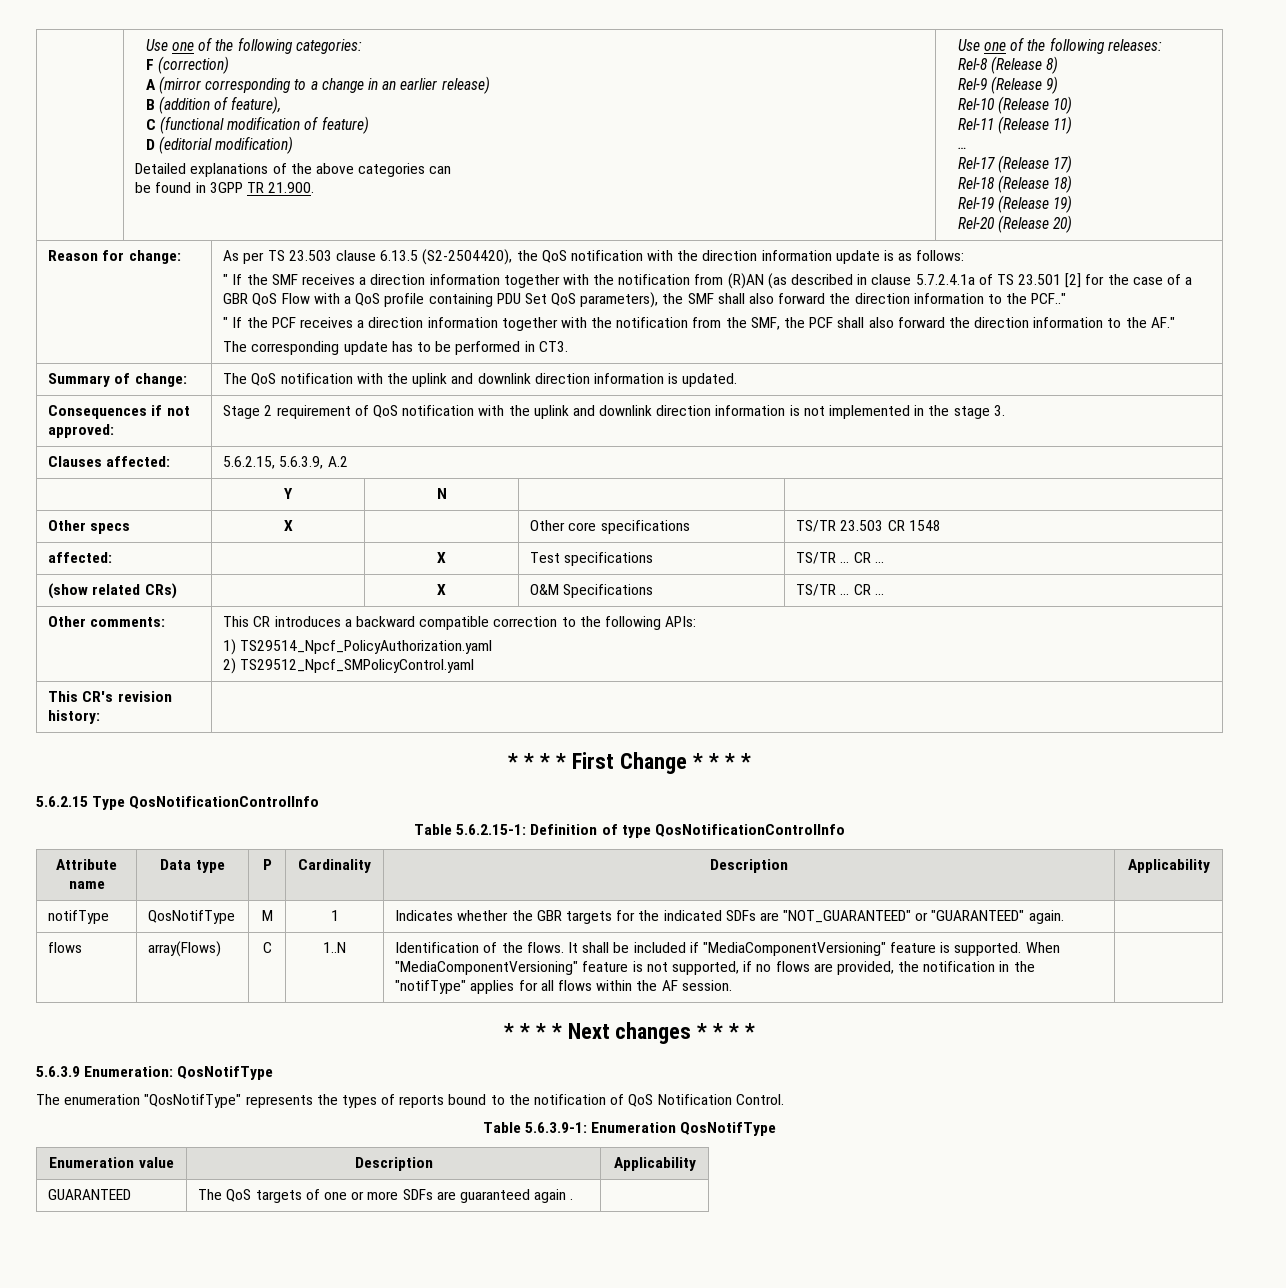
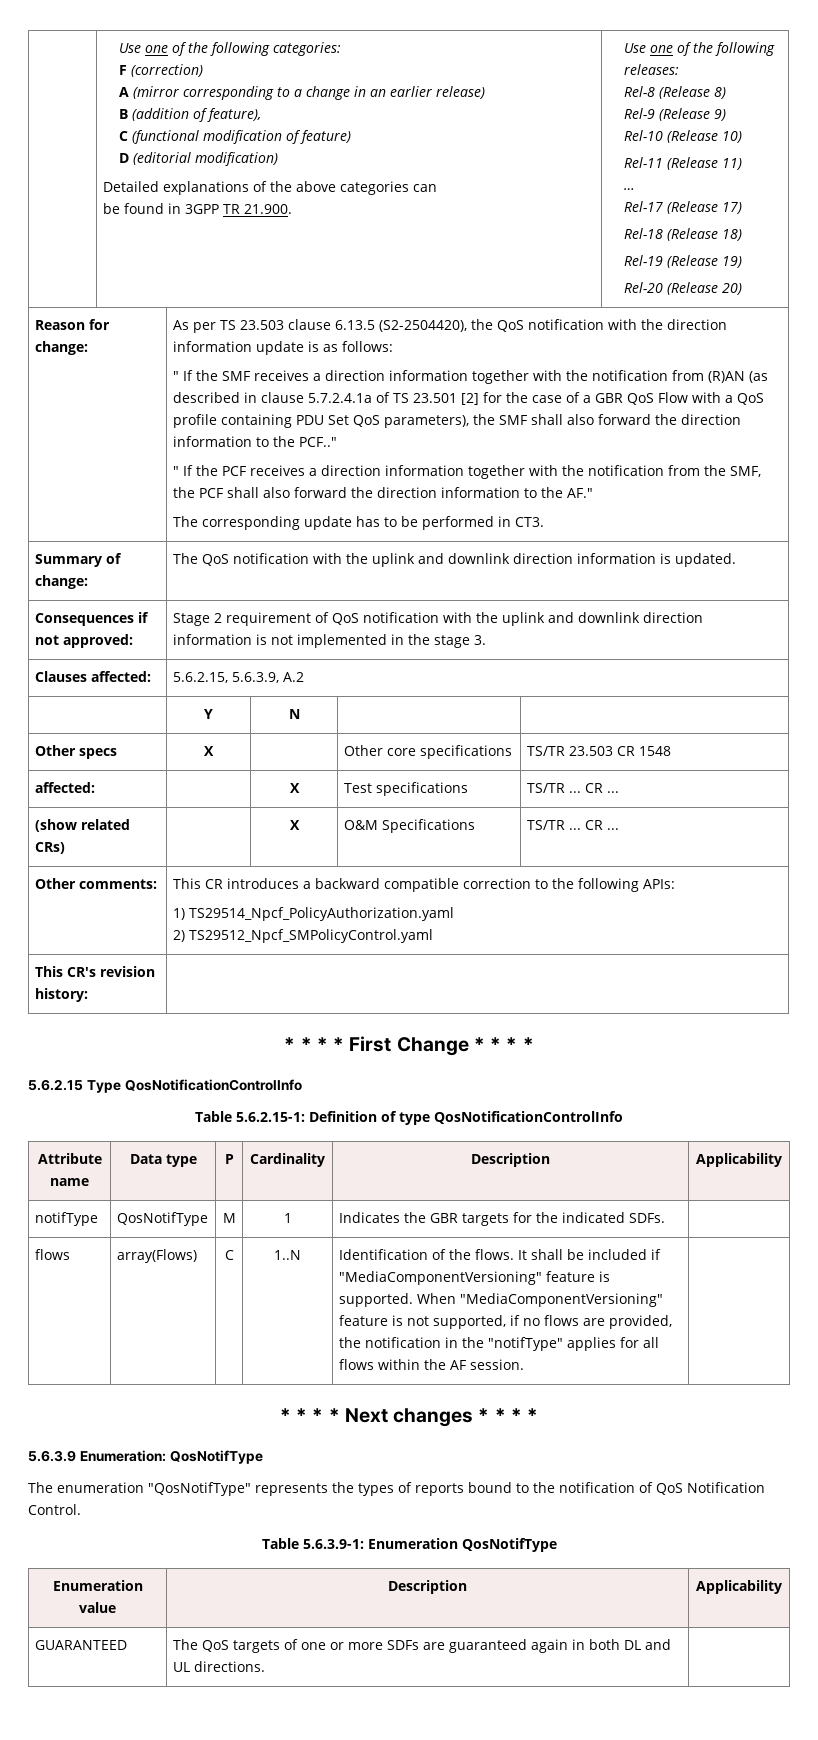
[457,910,509,921] whether -> (400, 1217) none
[725,910,1064,924] SDFs are "NOT_GUARANTEED" or "GUARANTEED" again. -> [628,1213,665,1223] SDFs.
[570,1198,574,1200] . -> [571,1639,671,1650] [172,1661,265,1672] in both DL and UL directions.

